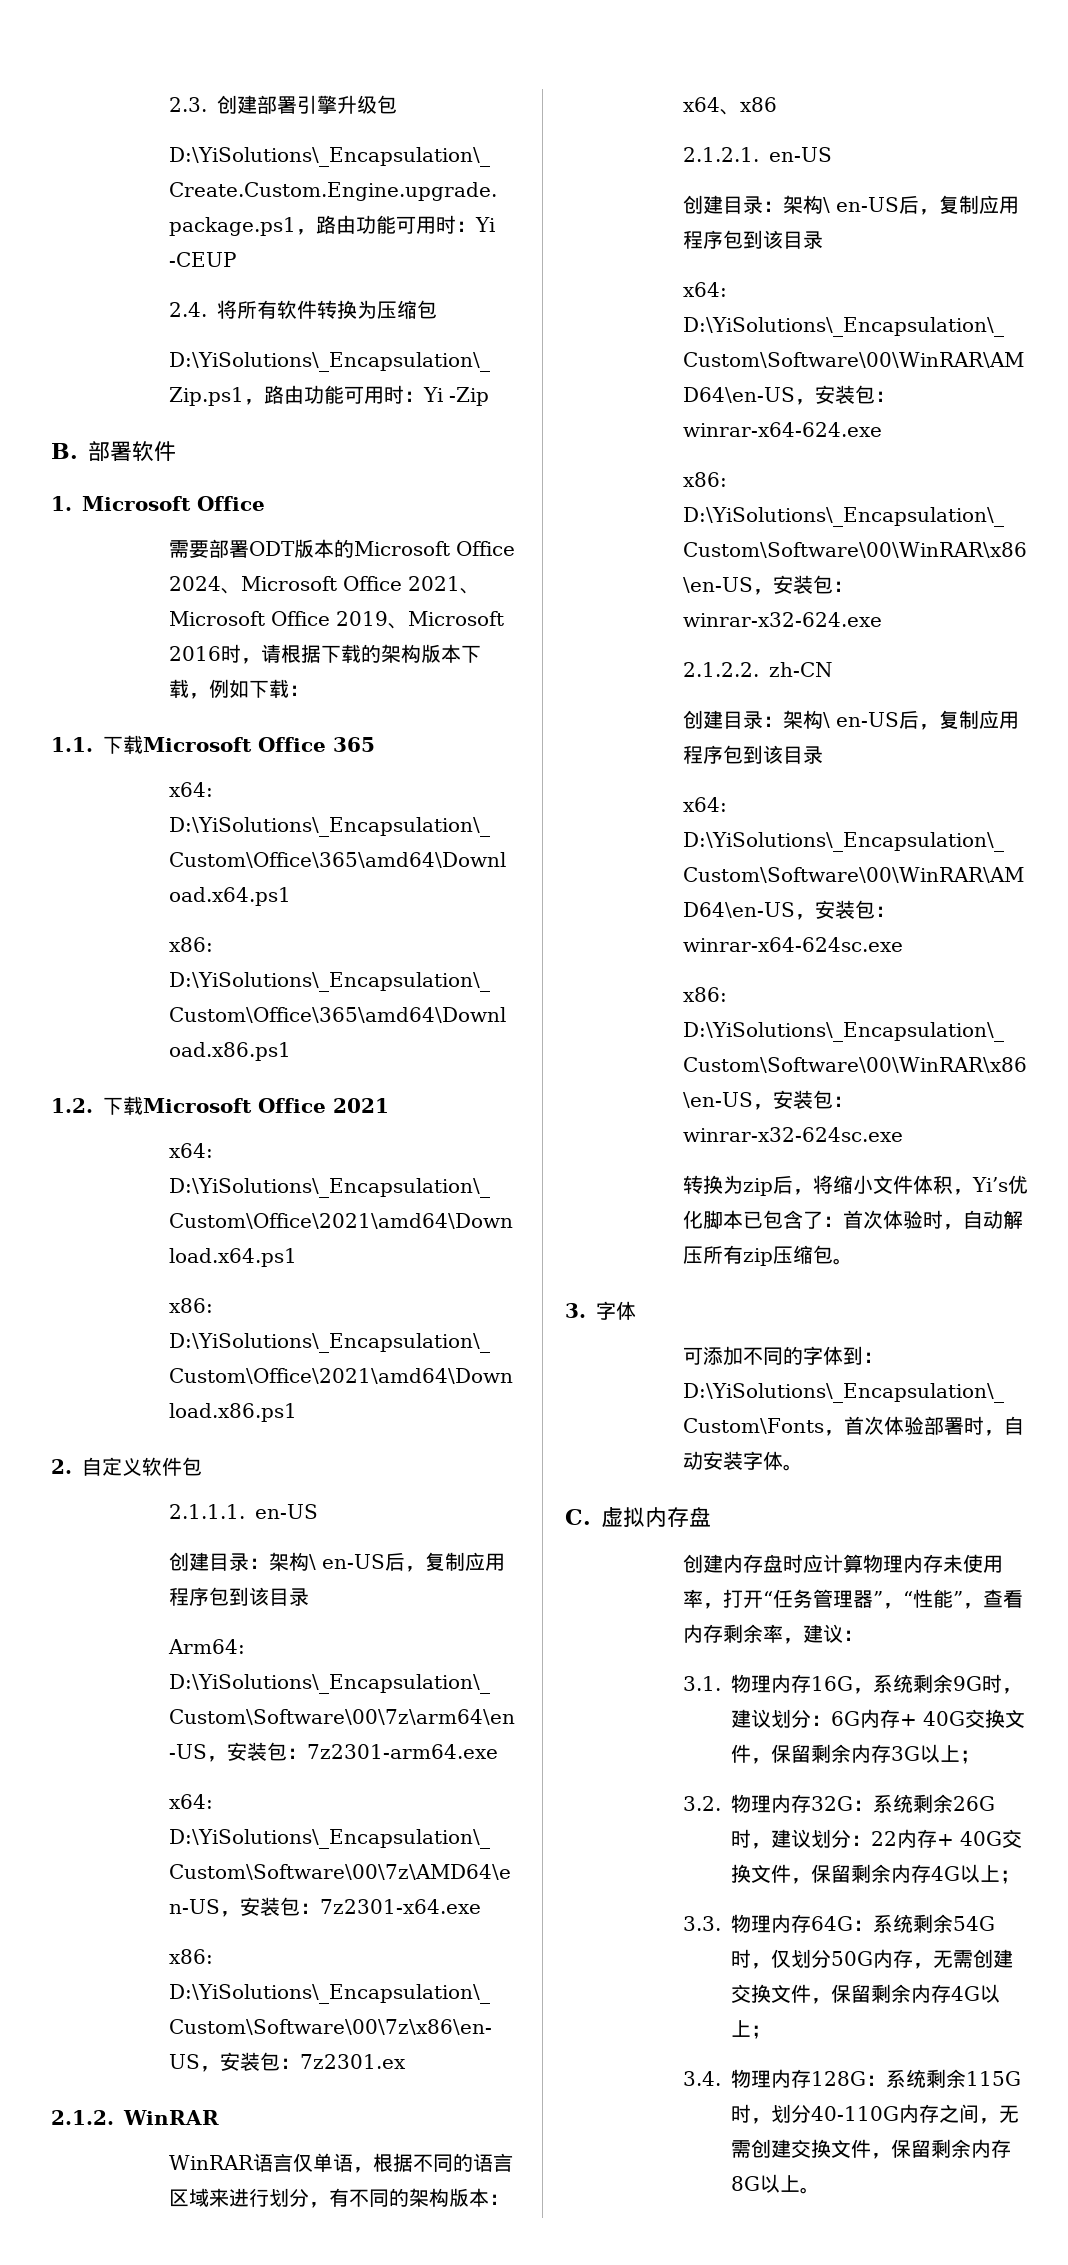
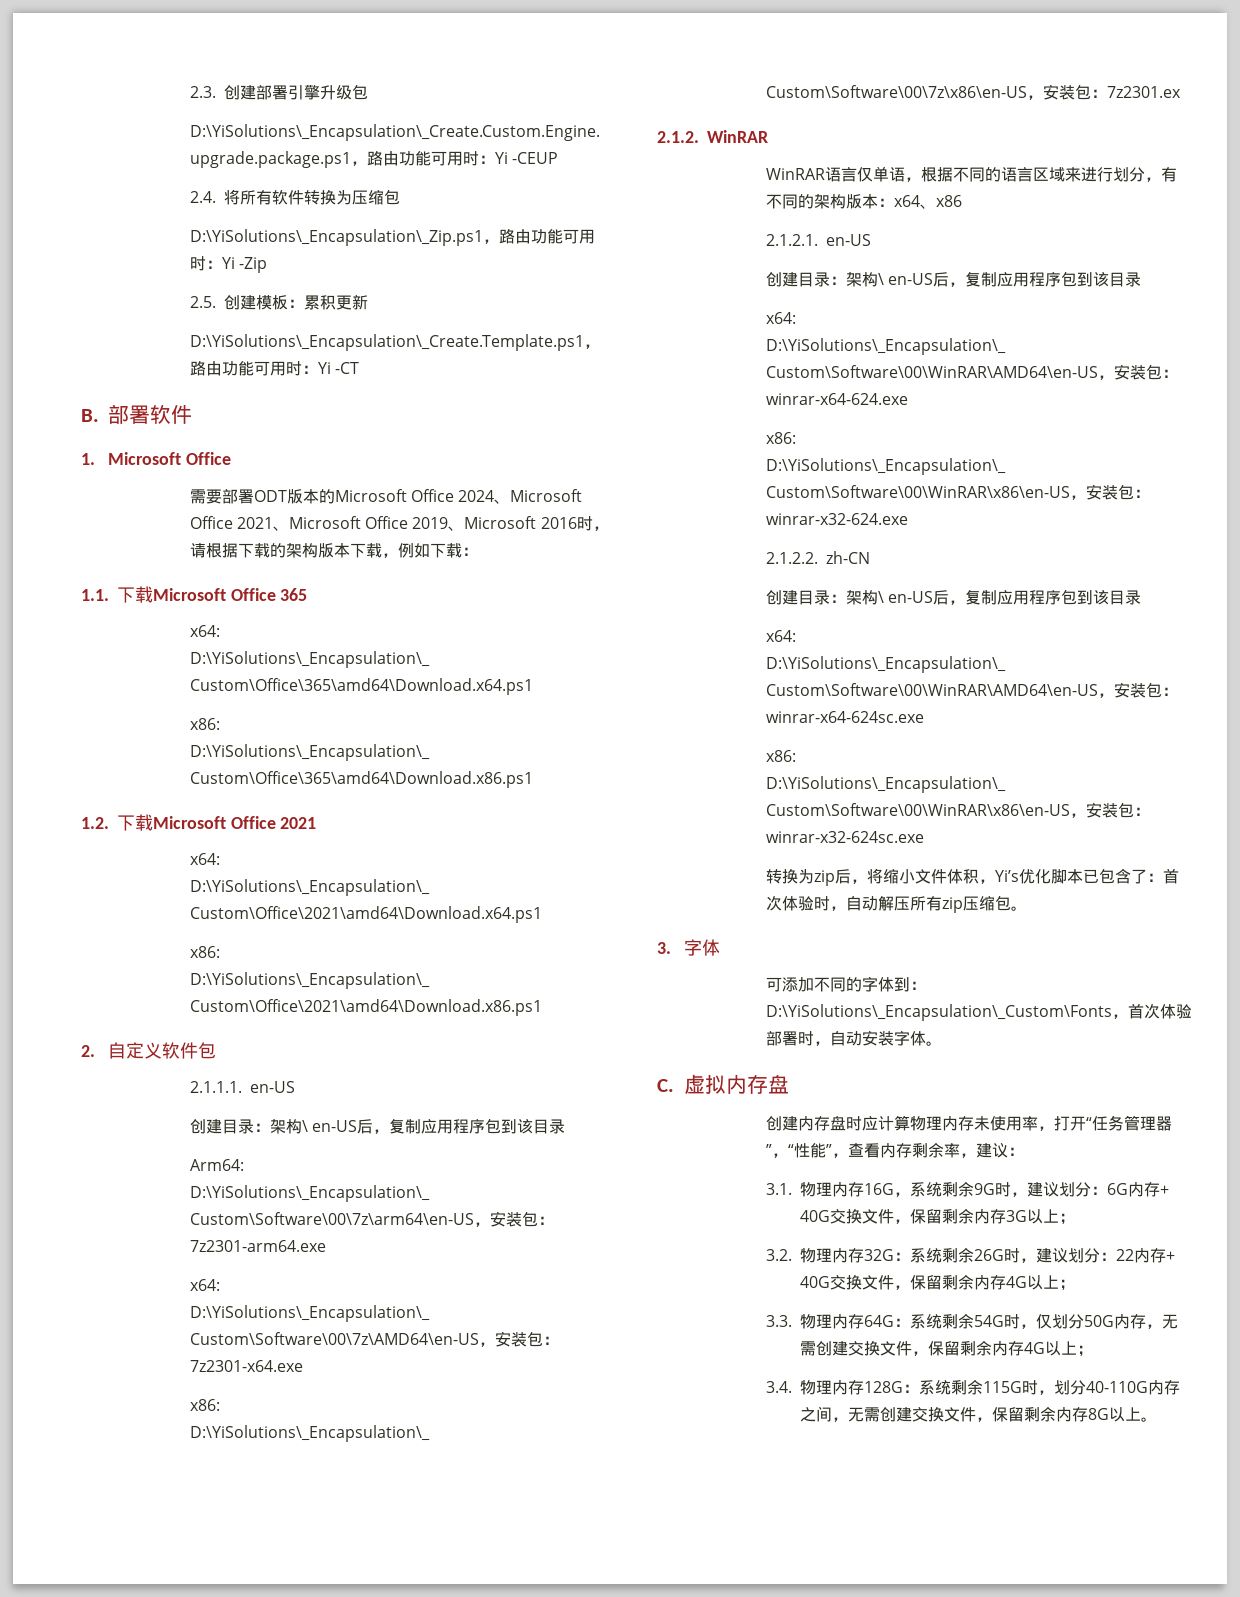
(490, 396) none -> [189,294,368,310] [189,334,601,351] [189,361,359,376] // 2.5.创建模板：累积更新 // D:\YiSolutions\_Encapsulation\_Create.Template.ps1，路由功能可用时：Yi -CT

